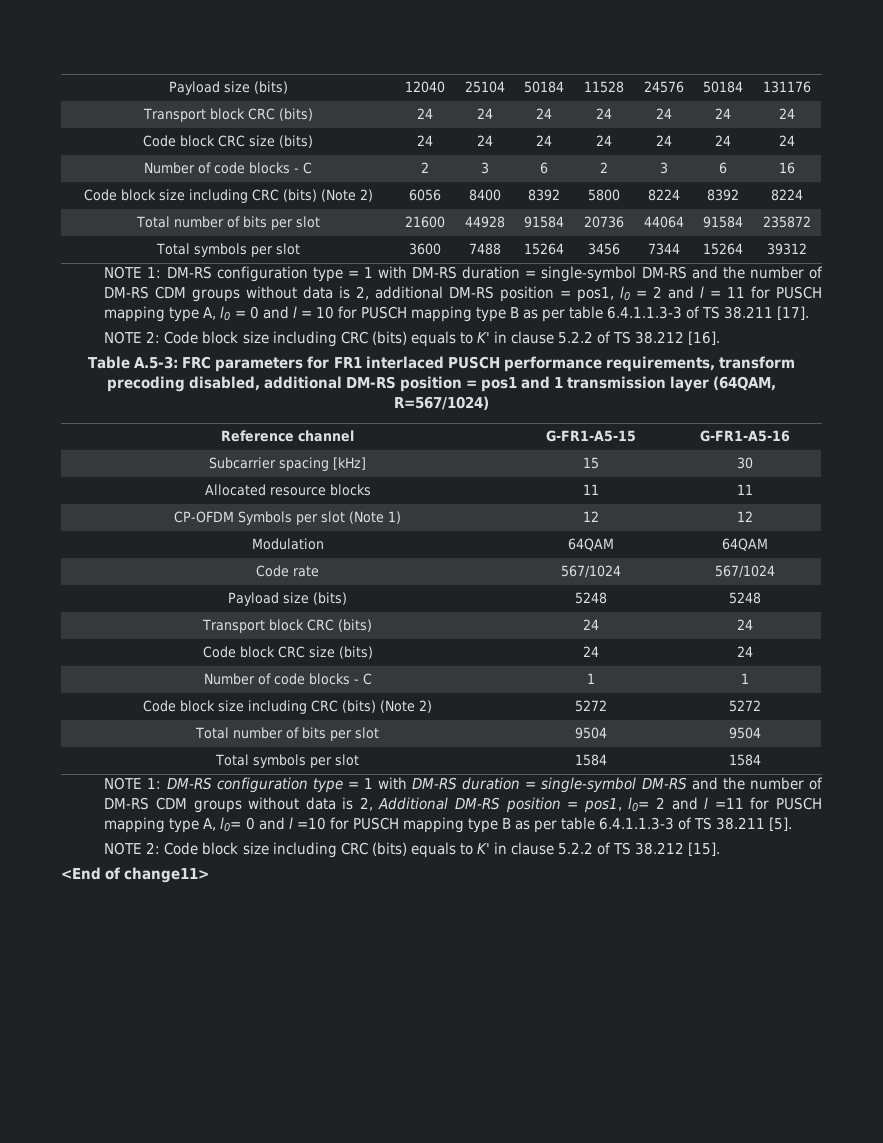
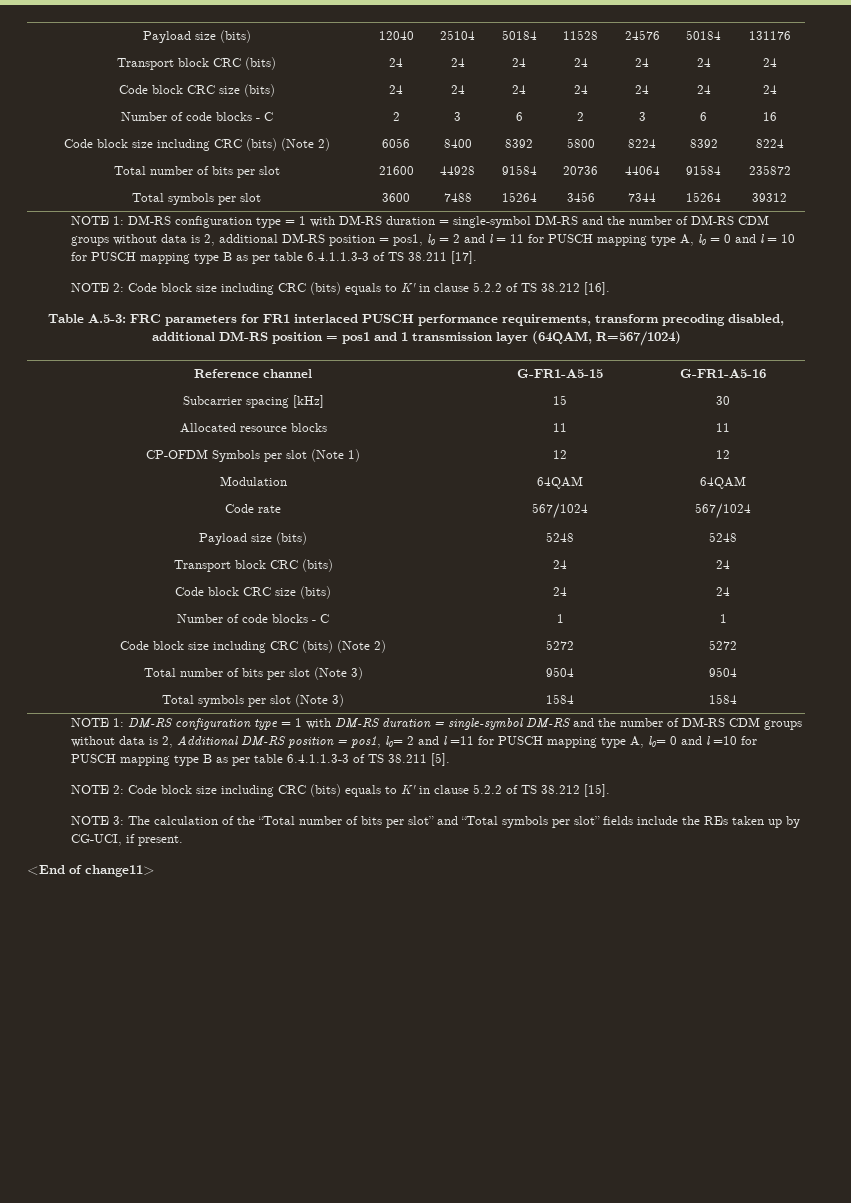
(379, 733) none -> [313,667,363,680] (Note 3)
(359, 760) none -> [295,694,344,707] (Note 3)
(721, 849) none -> [70,816,800,828] [70,834,183,846] // NOTE 3: The calculation of the “Total number of bits per slot” and “Total symbols per slot” fields include the REs taken up by CG-UCI, if present.

